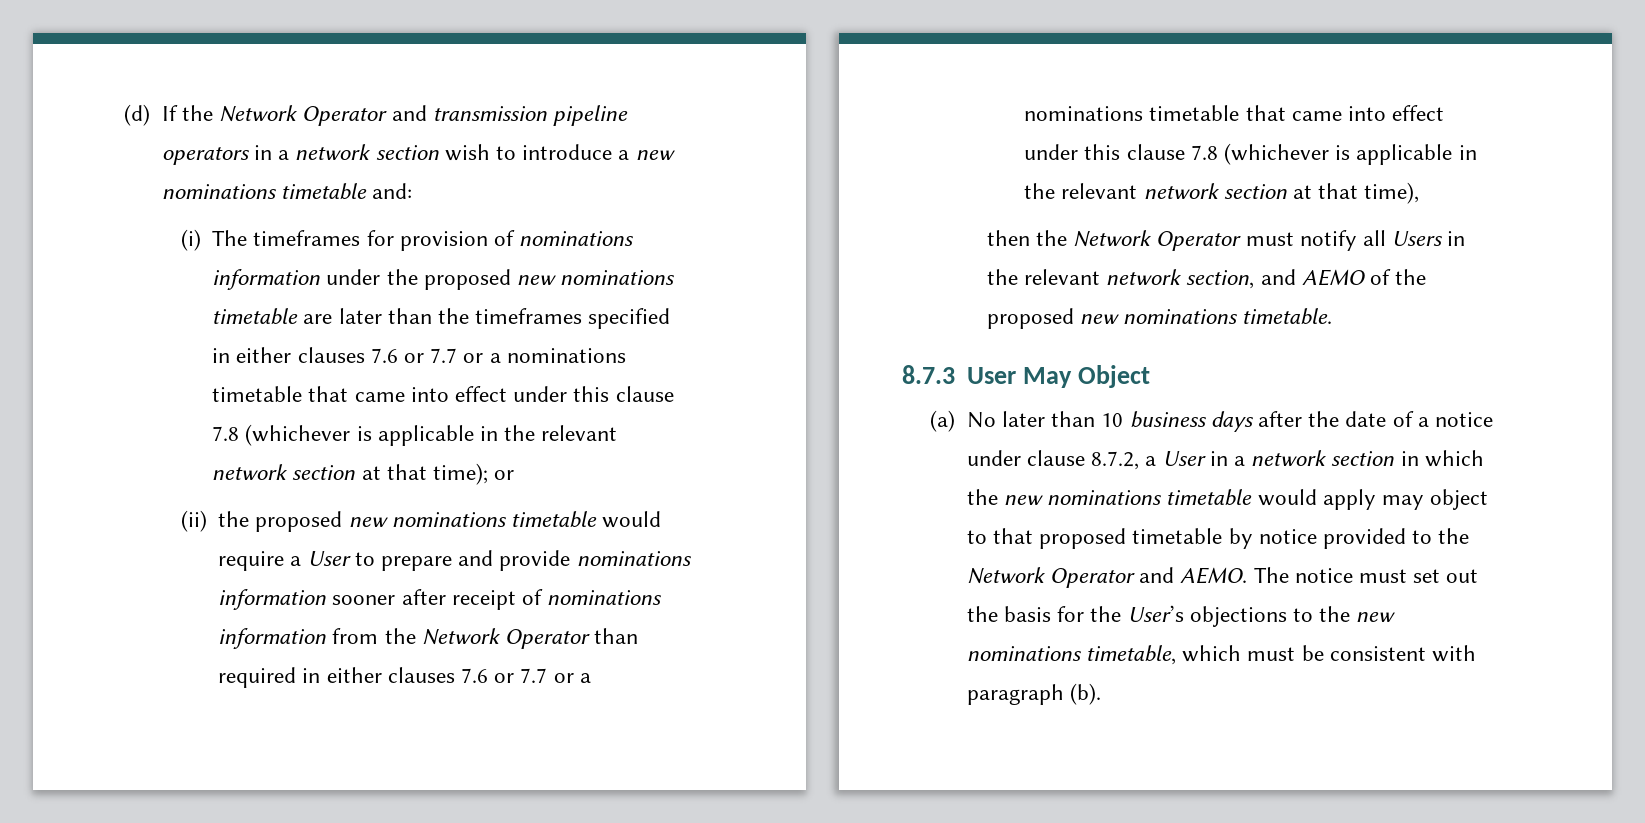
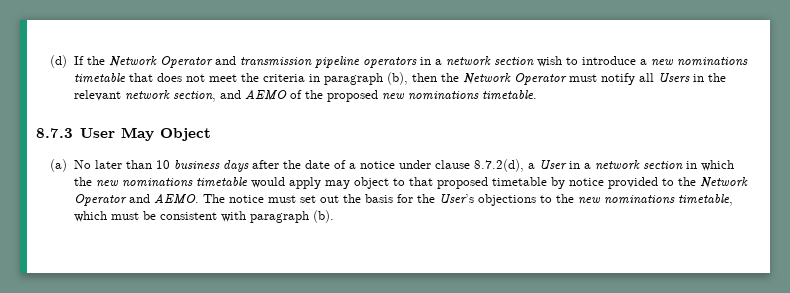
[372,183,413,199] [180,229,635,251] [212,269,676,290] [212,308,671,329] [212,347,626,363] [212,386,674,402] [212,424,618,446] [212,463,515,485] [180,510,662,532] [218,550,692,571] [218,589,663,610] [218,628,639,649] [218,667,591,688] [1024,105,1445,121] [1024,143,1477,165] [1024,182,1420,204] and: // (i) The timeframes for provision of nominations information under the proposed new nominations timetable are later than the timeframes specified in either clauses 7.6 or 7.7 or a nominations timetable that came into effect under this clause 7.8 (whichever is applicable in the relevant network section at that time); or // (ii) the proposed new nominations timetable would require a User to prepare and provide nominations information sooner after receipt of nominations information from the Network Operator than required in either clauses 7.6 or 7.7 or a nominations timetable that came into effect under this clause 7.8 (whichever is applicable in the relevant network section at that time), // -> [128,72,408,85] that does not meet the criteria in paragraph (b),
[1091,451,1140,470] 8.7.2, -> [473,159,524,172] 8.7.2(d),

